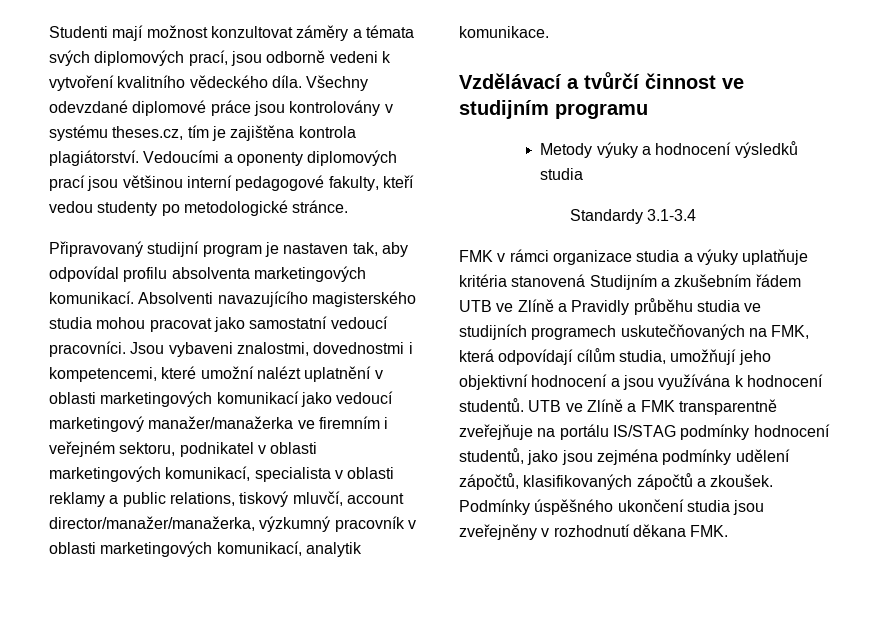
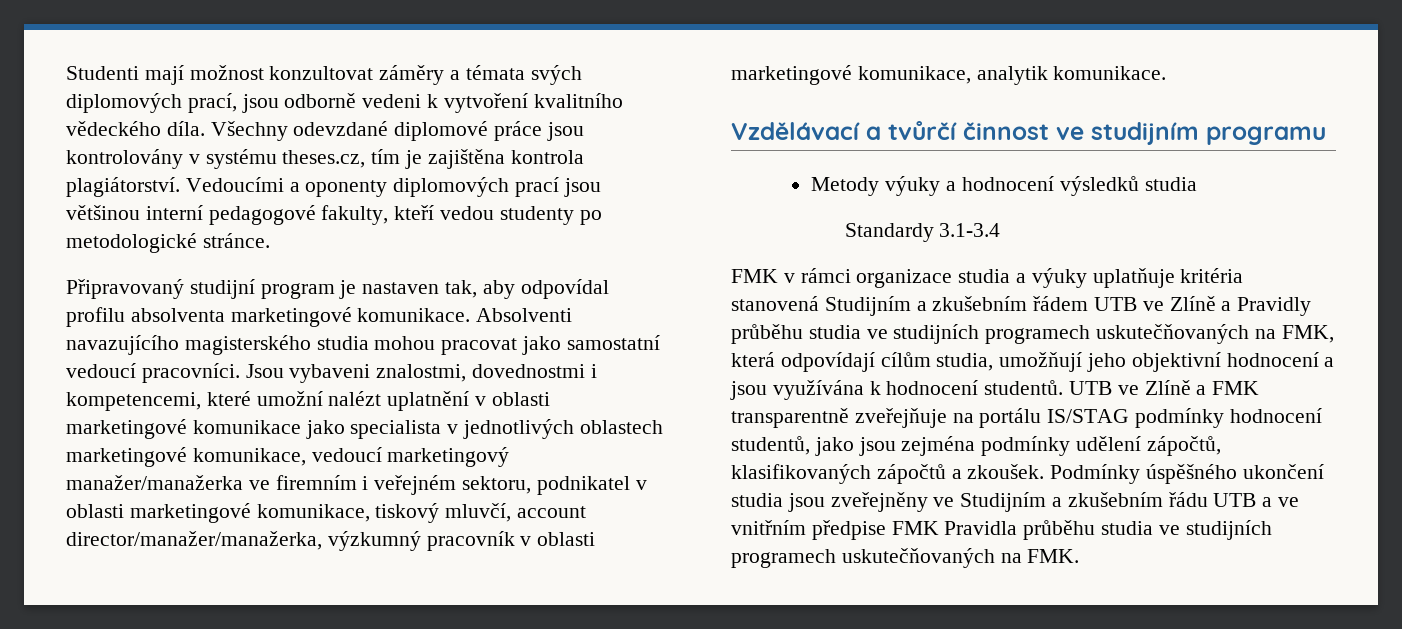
[253,266,366,282] [49,291,134,304] marketingových komunikací. -> [230,307,471,327] marketingové komunikace.
[100,391,332,407] marketingových komunikací jako -> [66,419,663,439] [66,447,306,467] marketingové komunikace jako specialista v jednotlivých oblastech marketingové komunikace,
[49,466,395,482] [49,492,235,507] marketingových komunikací, specialista v oblasti reklamy a public relations, -> [129,503,370,523] marketingové komunikace,
[100,541,302,557] marketingových komunikací, -> [731,65,971,85] marketingové komunikace,
[541,524,686,537] v rozhodnutí děkana -> [933,492,1300,512] [731,520,1272,540] [731,548,1022,568] ve Studijním a zkušebním řádu UTB a ve vnitřním předpise FMK Pravidla průběhu studia ve studijních programech uskutečňovaných na

